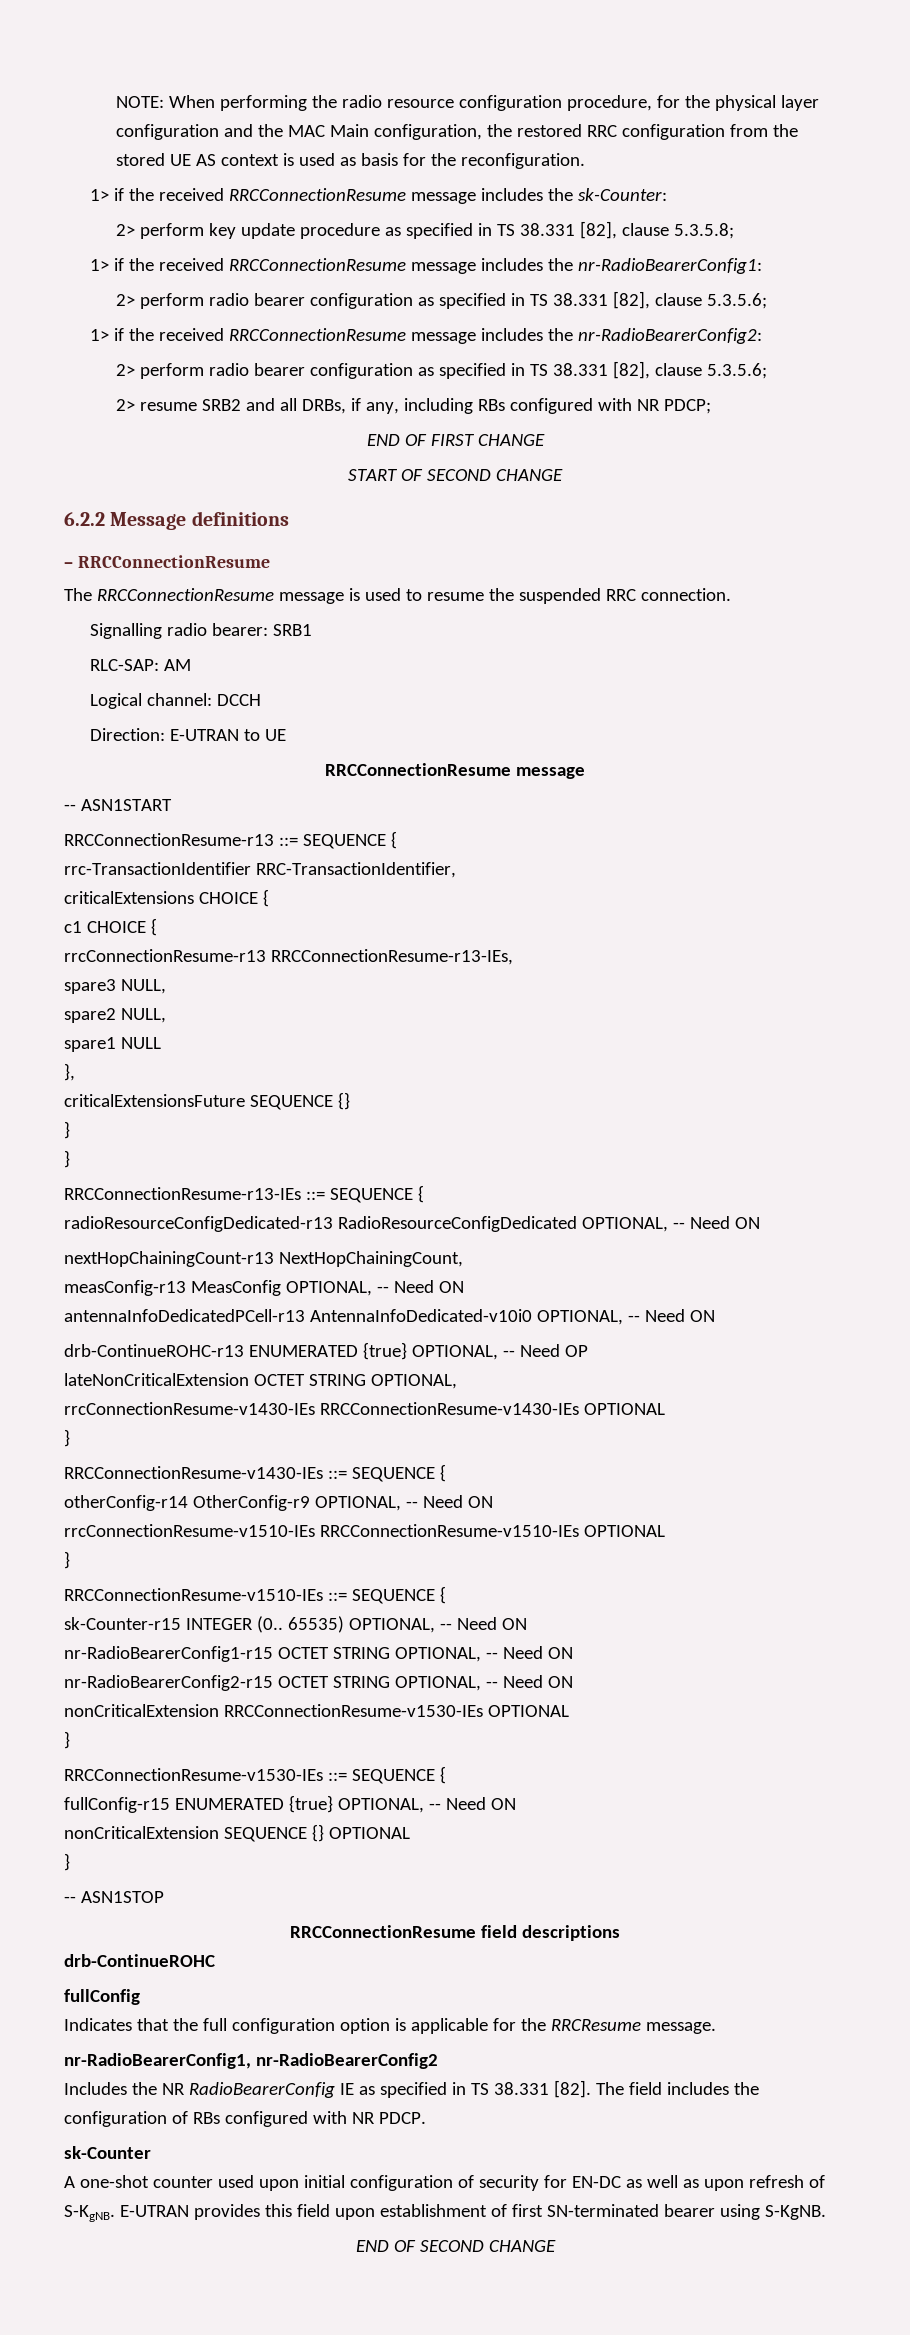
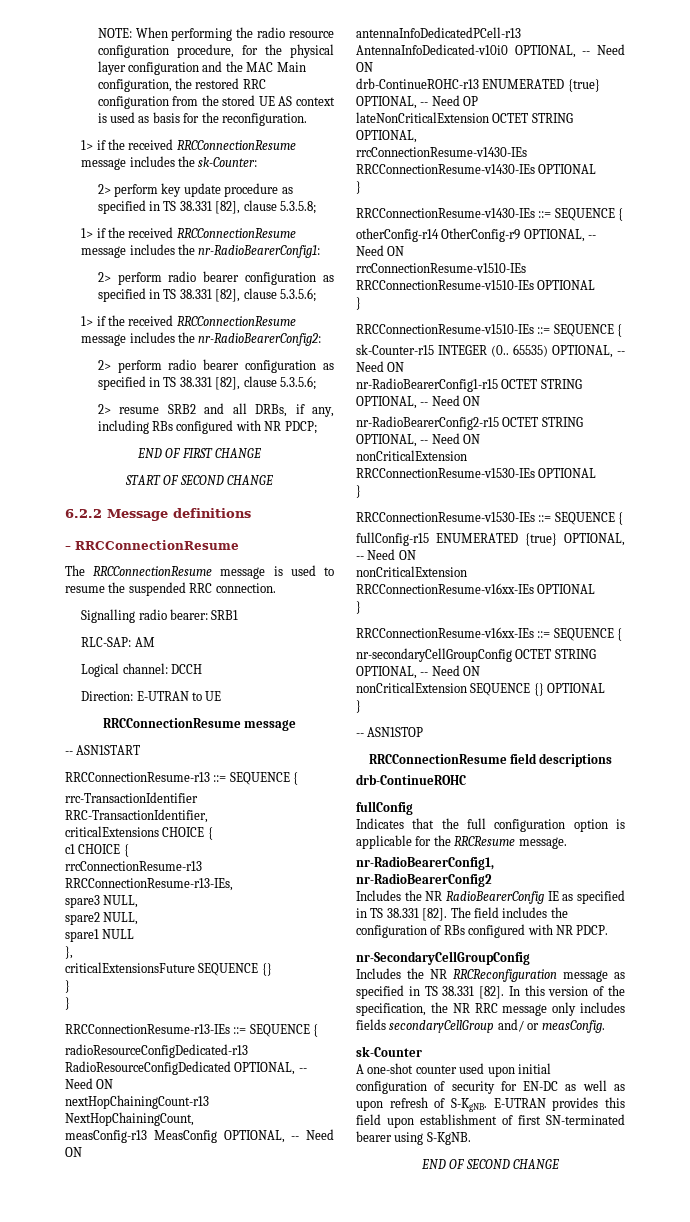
(516, 1804) none -> [356,566,467,577] [356,583,596,594] [356,601,361,614] [356,627,623,641] [356,648,596,662] [356,665,481,679] // nonCriticalExtension RRCConnectionResume-v16xx-IEs OPTIONAL // } // RRCConnectionResume-v16xx-IEs ::= SEQUENCE { // nr-secondaryCellGroupConfig OCTET STRING OPTIONAL, -- Need ON
(426, 2118) none -> [356,951,530,965] [356,968,625,982] [356,985,625,999] [356,1002,625,1016] [356,1019,605,1033] // nr-SecondaryCellGroupConfig // Includes the NR RRCReconfiguration message as specified in TS 38.331 [82]. In this version of the specification, the NR RRC message only includes fields secondaryCellGroup and/ or measConfig.

